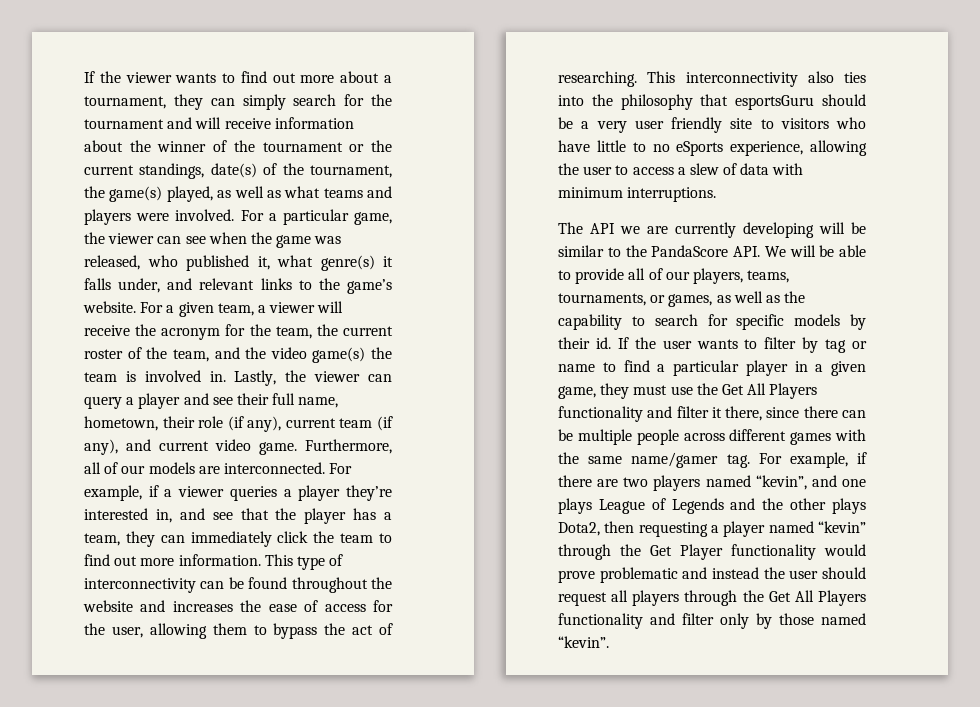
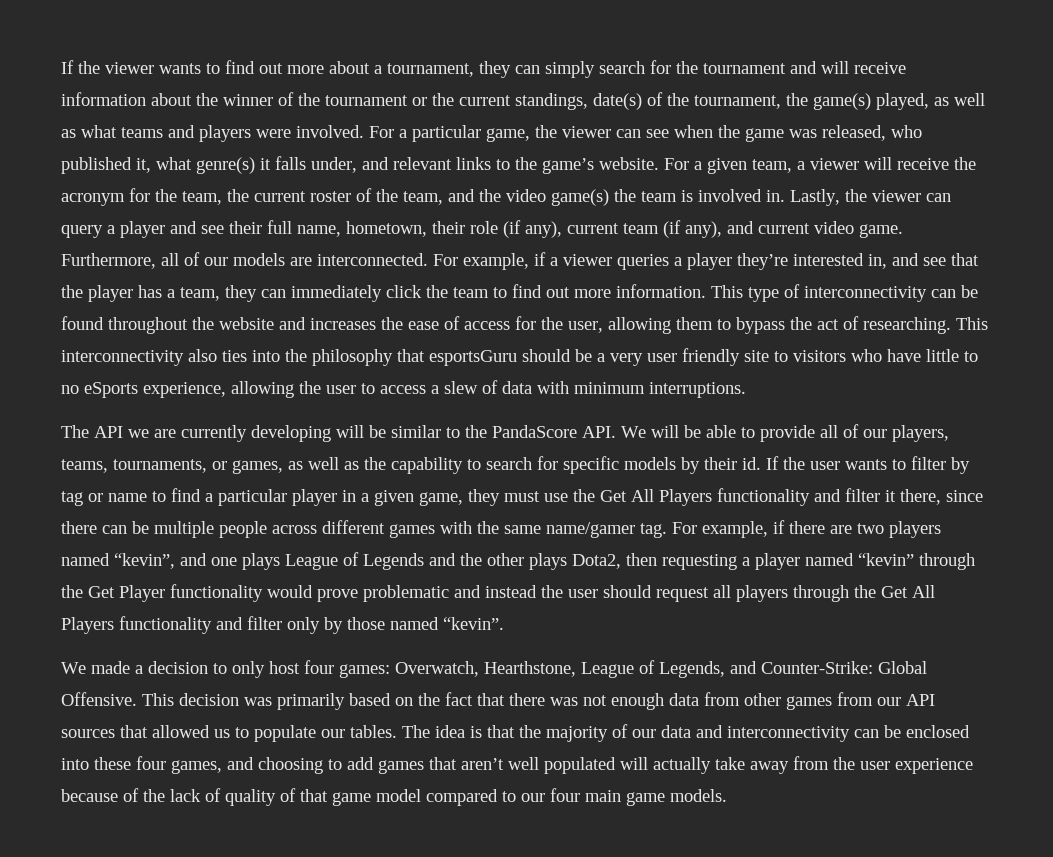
(609, 642) none -> [61,660,927,678] [61,692,935,710] [61,724,970,742] [61,756,973,774] [61,788,727,806] // We made a decision to only host four games: Overwatch, Hearthstone, League of Legends, and Counter-Strike: Global Offensive. This decision was primarily based on the fact that there was not enough data from other games from our API sources that allowed us to populate our tables. The idea is that the majority of our data and interconnectivity can be enclosed into these four games, and choosing to add games that aren’t well populated will actually take away from the user experience because of the lack of quality of that game model compared to our four main game models.

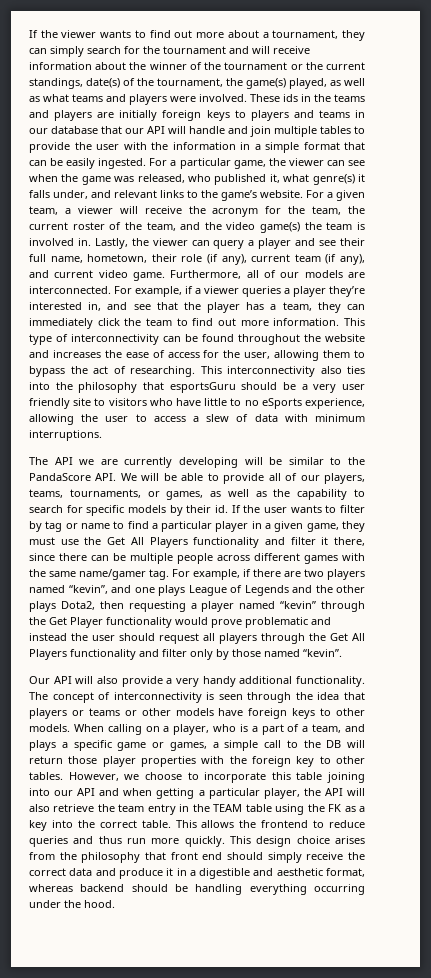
(364, 131) none -> [250,94,365,102] [29,110,366,121] [29,126,365,137] [29,142,365,153] [29,158,147,169] These ids in the teams and players are initially foreign keys to players and teams in our database that our API will handle and join multiple tables to provide the user with the information in a simple format that can be easily ingested.
[61,660,927,678] [61,692,935,710] [61,724,970,742] [61,756,973,774] [61,788,727,806] We made a decision to only host four games: Overwatch, Hearthstone, League of Legends, and Counter-Strike: Global Offensive. This decision was primarily based on the fact that there was not enough data from other games from our API sources that allowed us to populate our tables. The idea is that the majority of our data and interconnectivity can be enclosed into these four games, and choosing to add games that aren’t well populated will actually take away from the user experience because of the lack of quality of that game model compared to our four main game models. -> [29,676,365,687] [29,692,365,703] [29,708,365,719] [29,724,365,735] [29,740,365,751] [29,756,365,767] [29,772,365,783] [29,788,365,799] [29,804,365,815] [29,820,365,831] [29,836,365,847] [29,852,365,863] [29,868,366,879] [29,884,366,895] [29,900,115,908] Our API will also provide a very handy additional functionality. The concept of interconnectivity is seen through the idea that players or teams or other models have foreign keys to other models. When calling on a player, who is a part of a team, and plays a specific game or games, a simple call to the DB will return those player properties with the foreign key to other tables. However, we choose to incorporate this table joining into our API and when getting a particular player, the API will also retrieve the team entry in the TEAM table using the FK as a key into the correct table. This allows the frontend to reduce queries and thus run more quickly. This design choice arises from the philosophy that front end should simply receive the correct data and produce it in a digestible and aesthetic format, whereas backend should be handling everything occurring under the hood.

